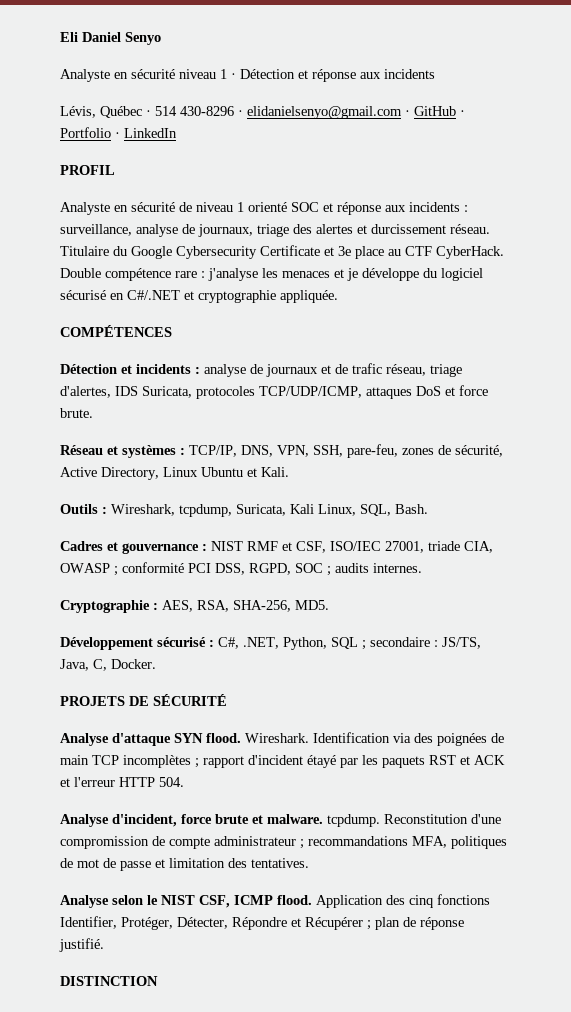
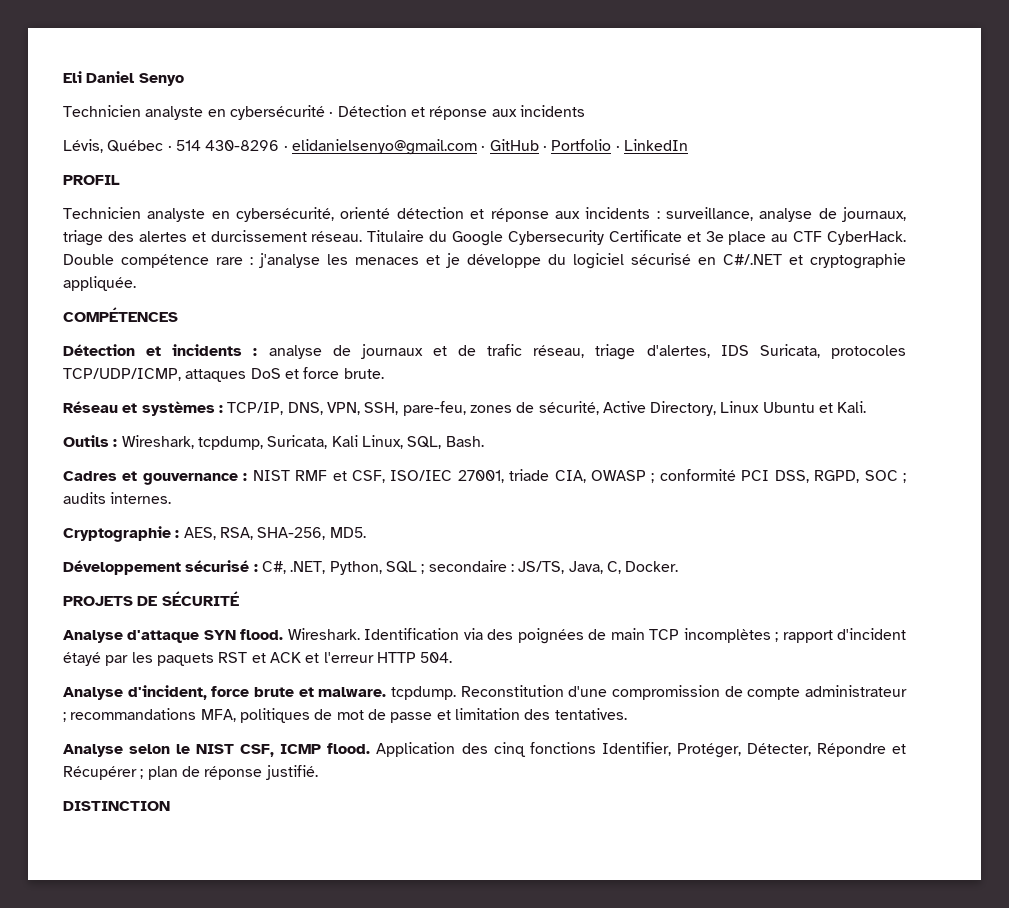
[60,69,227,82] Analyste en sécurité niveau 1 -> [63,105,325,120] Technicien analyste en cybersécurité
[60,202,319,215] Analyste en sécurité de niveau 1 orienté SOC -> [63,207,464,222] Technicien analyste en cybersécurité, orienté détection

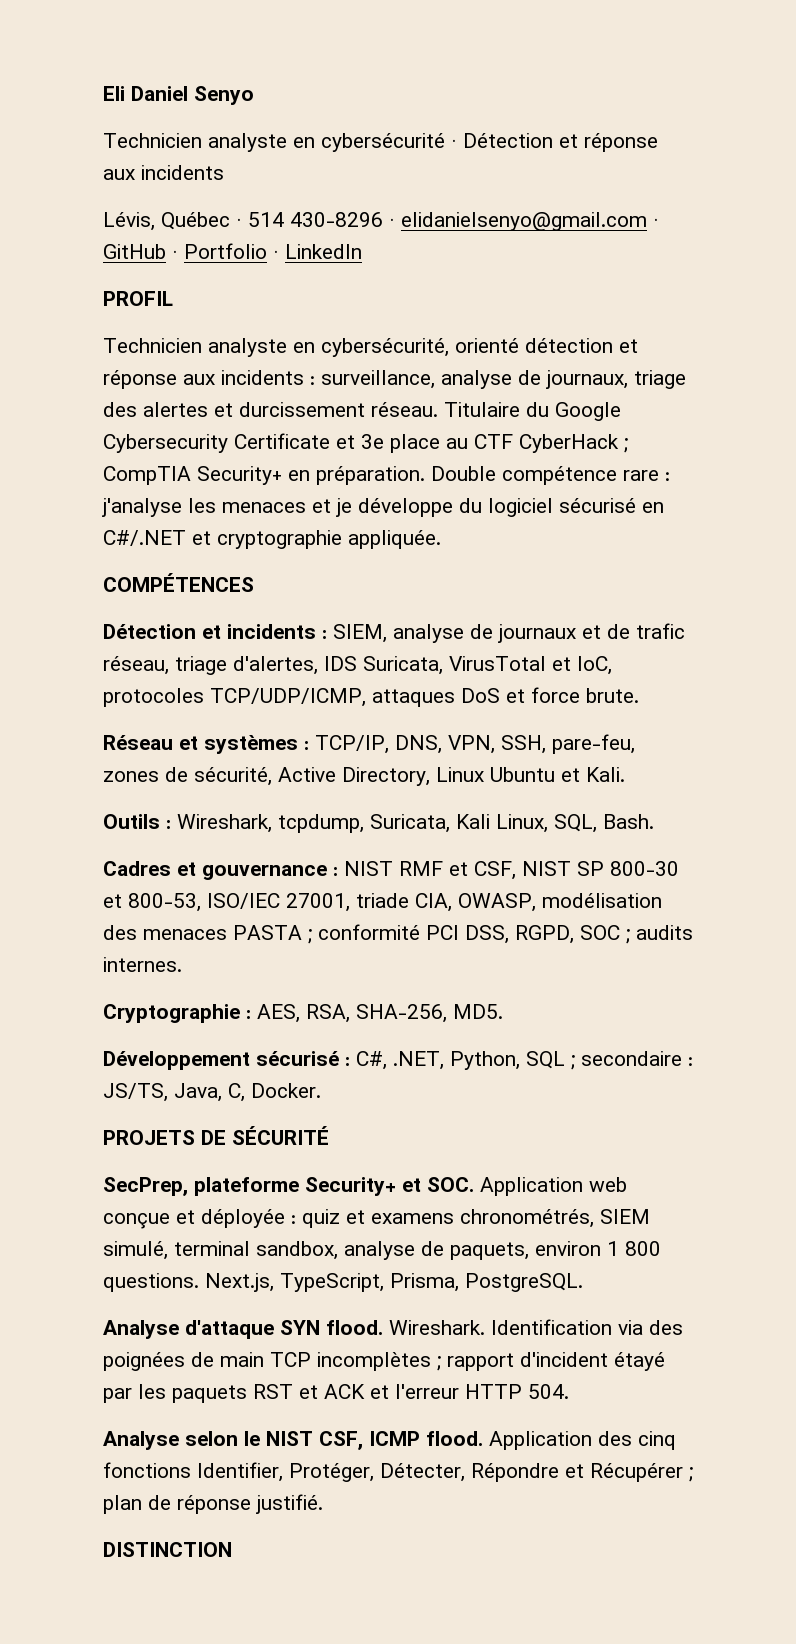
[827,231,906,245] CyberHack. -> [519,434,628,453] [103,466,425,485] CyberHack ; CompTIA Security+ en préparation.
(258, 352) none -> [333,624,387,643] SIEM,
(820, 351) none -> [449,656,612,675] VirusTotal et IoC,
[390,469,647,483] ISO/IEC 27001, triade CIA, OWASP -> [522,861,679,876] [103,893,662,912] [103,925,302,940] NIST SP 800-30 et 800-53, ISO/IEC 27001, triade CIA, OWASP, modélisation des menaces PASTA
(239, 598) none -> [103,1177,627,1196] [103,1209,650,1229] [103,1241,661,1260] [103,1273,583,1292] // SecPrep, plateforme Security+ et SOC. Application web conçue et déployée : quiz et examens chronométrés, SIEM simulé, terminal sandbox, analyse de paquets, environ 1 800 questions. Next.js, TypeScript, Prisma, PostgreSQL.
[63,685,907,700] [63,708,627,723] // Analyse d'incident, force brute et malware. tcpdump. Reconstitution d'une compromission de compte administrateur ; recommandations MFA, politiques de mot de passe et limitation des tentatives. -> (569, 1391) none

